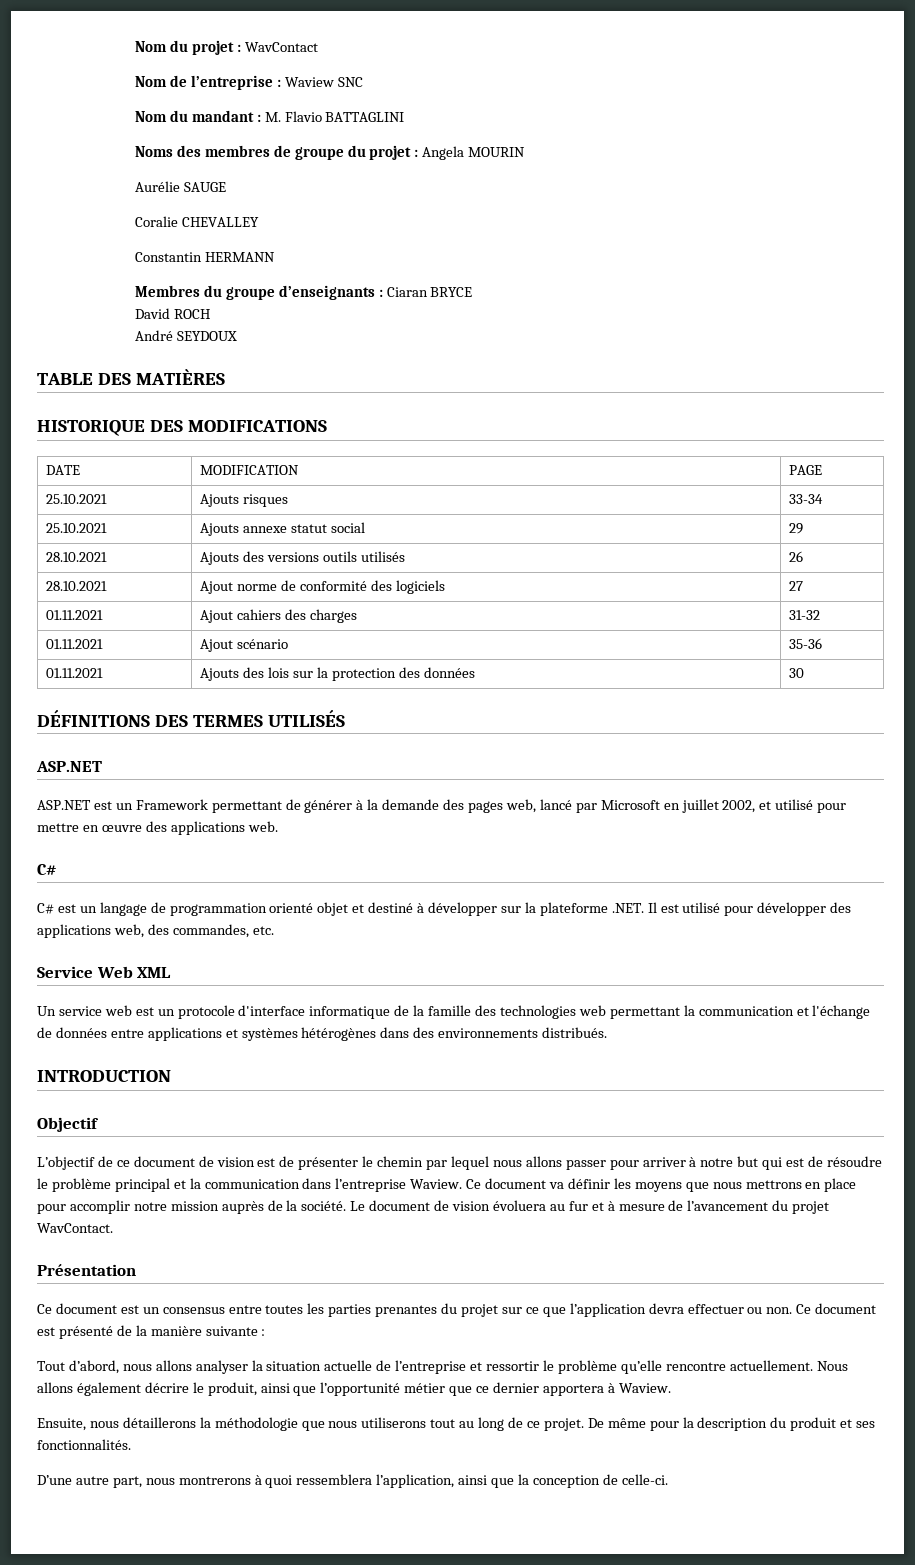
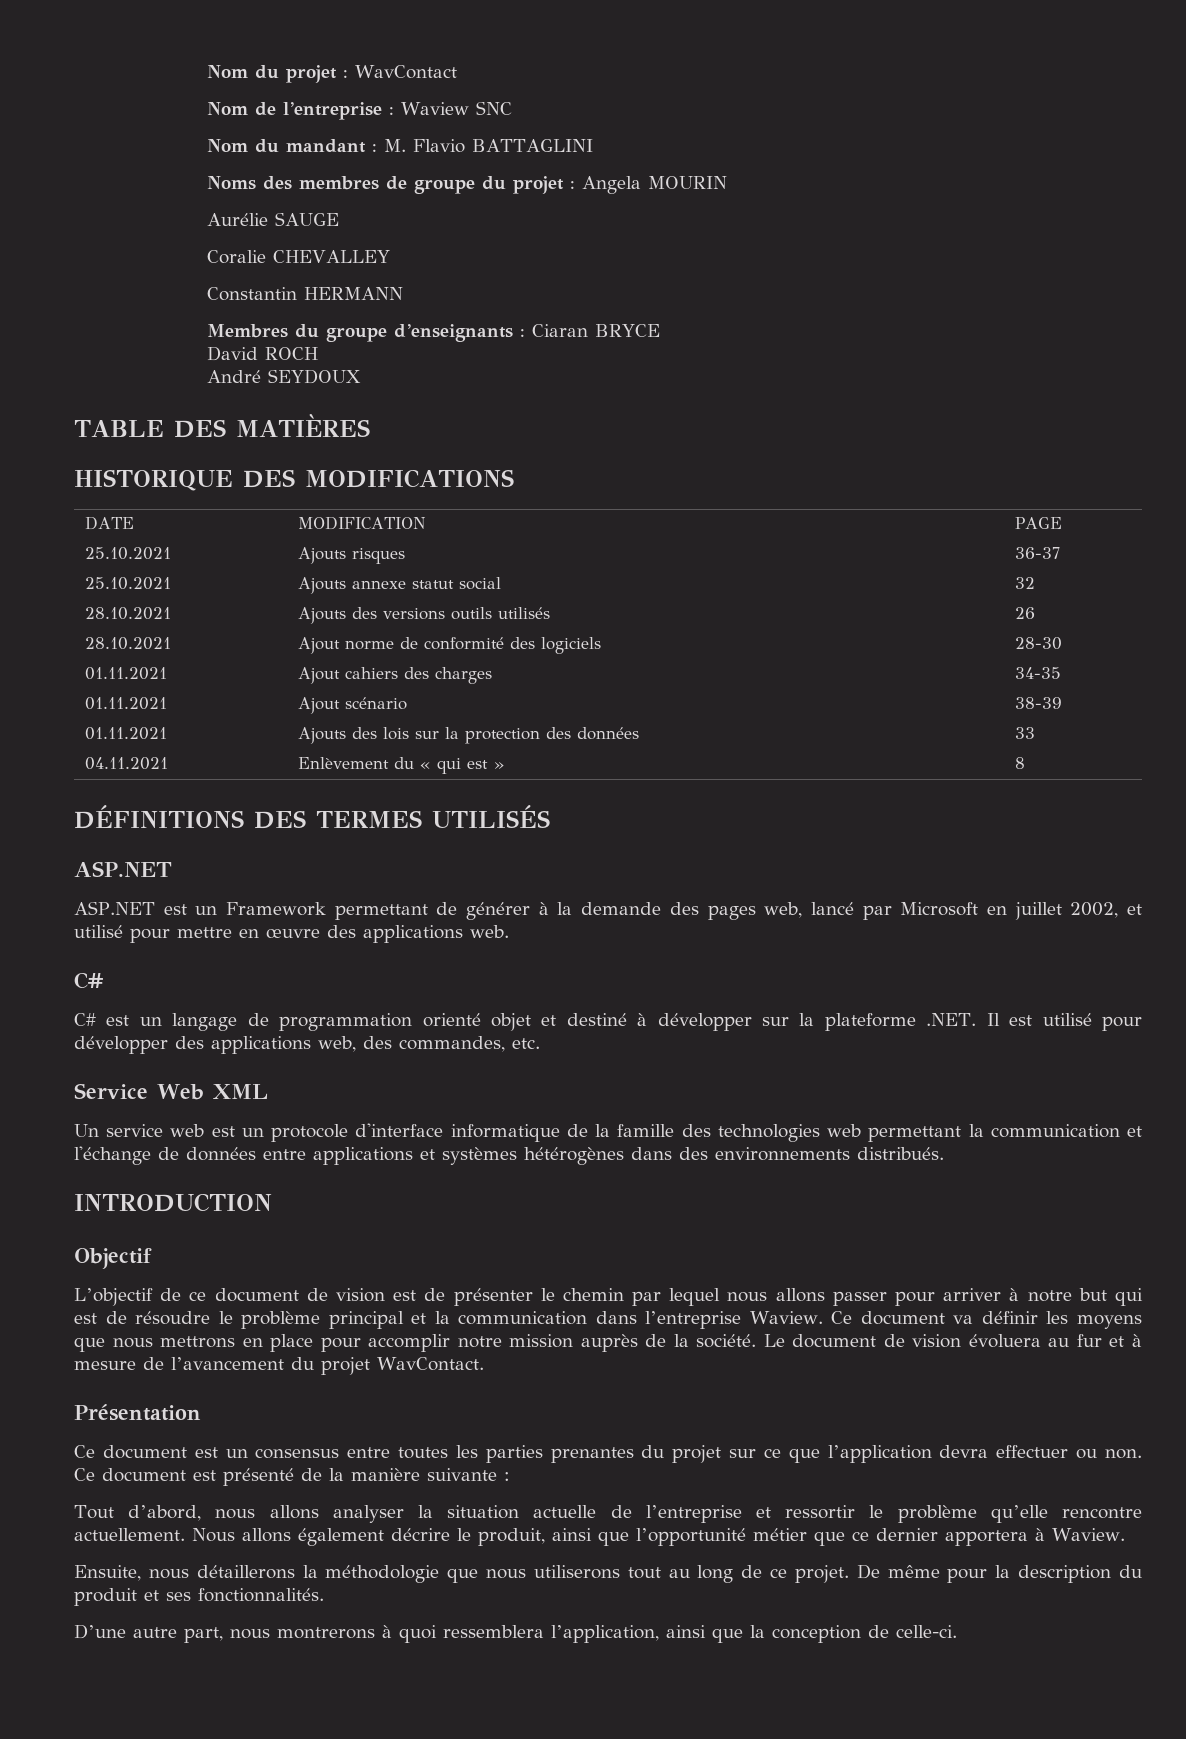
[789,494,824,504] 33-34 -> [1014,547,1060,559] 36-37
[789,523,804,534] 29 -> [1014,577,1035,589] 32
[789,581,804,591] 27 -> [1014,637,1062,650] 28-30
[789,610,821,620] 31-32 -> [1014,667,1061,679] 34-35
[789,638,823,649] 35-36 -> [1014,697,1062,709] 38-39
[789,668,805,678] 30 -> [1014,727,1035,739] [84,757,168,770] [297,757,504,774] [1014,757,1025,769] 33 // 04.11.2021 | Enlèvement du « qui est » | 8

